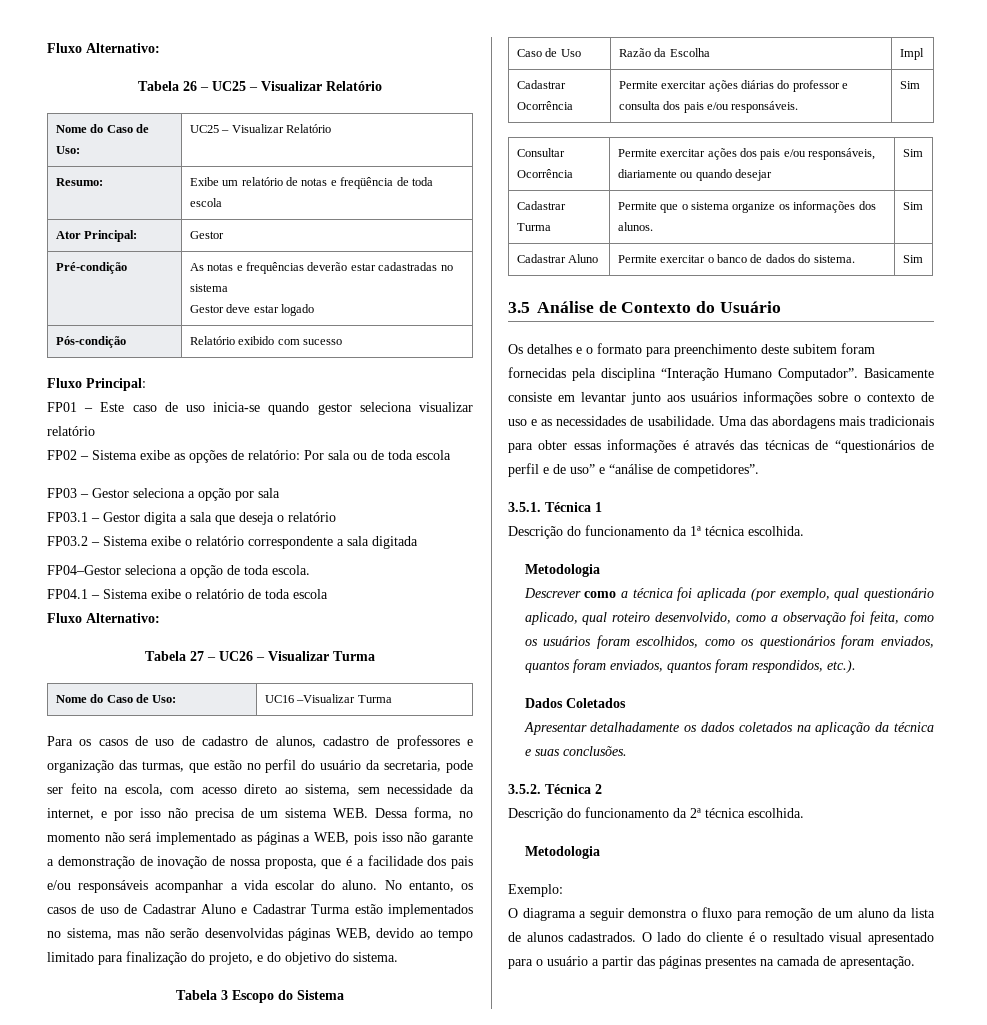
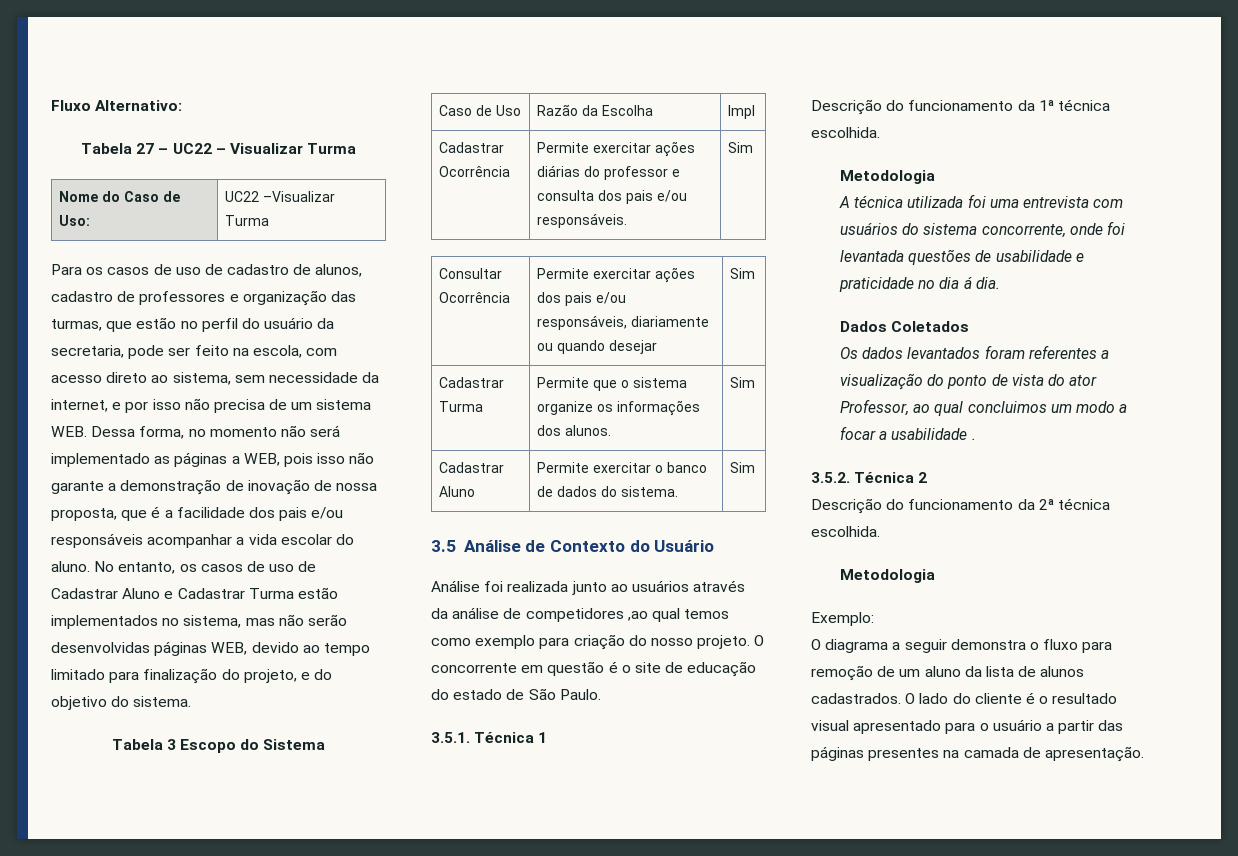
[47,43,160,53] [138,81,382,91] [55,124,150,133] [55,146,80,154] [189,124,332,133] [55,178,103,186] [189,177,433,189] [189,198,222,207] [55,230,138,242] [189,231,224,239] [55,262,127,274] [189,262,453,274] [189,284,228,292] [189,304,315,316] [55,336,126,348] [189,336,343,345] [47,378,146,391] [47,402,473,415] [47,426,95,436] [47,450,451,463] [47,488,280,501] [47,512,336,525] [47,536,418,549] [47,565,310,578] [47,589,328,599] [47,613,160,623] Fluxo Alternativo: // Tabela 26 – UC25 – Visualizar Relatório // Nome do Caso de Uso: | UC25 – Visualizar Relatório // Resumo: | Exibe um relatório de notas e freqüência de toda escola // Ator Principal: | Gestor // Pré-condição | As notas e frequências deverão estar cadastradas no sistema // Gestor deve estar logado // Pós-condição | Relatório exibido com sucesso // Fluxo Principal: // FP01 – Este caso de uso inicia-se quando gestor seleciona visualizar relatório // FP02 – Sistema exibe as opções de relatório: Por sala ou de toda escola // FP03 – Gestor seleciona a opção por sala // FP03.1 – Gestor digita a sala que deseja o relatório // FP03.2 – Sistema exibe o relatório correspondente a sala digitada // FP04–Gestor seleciona a opção de toda escola. // FP04.1 – Sistema exibe o relatório de toda escola // Fluxo Alternativo: -> [51,100,183,111] Fluxo Alternativo:
[219,651,253,661] UC26 -> [172,143,212,154] UC22
[264,695,294,703] UC16 -> [225,191,260,202] UC22
[508,343,875,357] [508,367,934,381] [508,391,934,405] [508,416,934,429] [508,439,934,453] [508,463,759,477] Os detalhes e o formato para preenchimento deste subitem foram fornecidas pela disciplina “Interação Humano Computador”. Basicamente consiste em levantar junto aos usuários informações sobre o contexto de uso e as necessidades de usabilidade. Uma das abordagens mais tradicionais para obter essas informações é através das técnicas de “questionários de perfil e de uso” e “análise de competidores”. -> [431,580,746,595] [431,607,730,622] [431,634,765,650] [431,661,757,677] [431,688,601,700] Análise foi realizada junto ao usuários através da análise de competidores ,ao qual temos como exemplo para criação do nosso projeto. O concorrente em questão é o site de educação do estado de São Paulo.
[523,587,934,601] [524,611,934,625] [524,635,934,649] [524,659,856,673] [524,698,626,708] [523,722,935,735] [524,746,627,756] Descrever como a técnica foi aplicada (por exemplo, qual questionário aplicado, qual roteiro desenvolvido, como a observação foi feita, como os usuários foram escolhidos, como os questionários foram enviados, quantos foram enviados, quantos foram respondidos, etc.). // Dados Coletados // Apresentar detalhadamente os dados coletados na aplicação da técnica e suas conclusões. -> [839,194,1124,208] [840,221,1126,238] [840,249,1084,265] [839,276,1000,292] [840,321,970,332] [840,345,1110,359] [840,373,1098,390] [840,399,1128,416] [840,426,976,440] A técnica utilizada foi uma entrevista com usuários do sistema concorrente, onde foi levantada questões de usabilidade e praticidade no dia á dia. // Dados Coletados // Os dados levantados foram referentes a visualização do ponto de vista do ator Professor, ao qual concluimos um modo a focar a usabilidade .

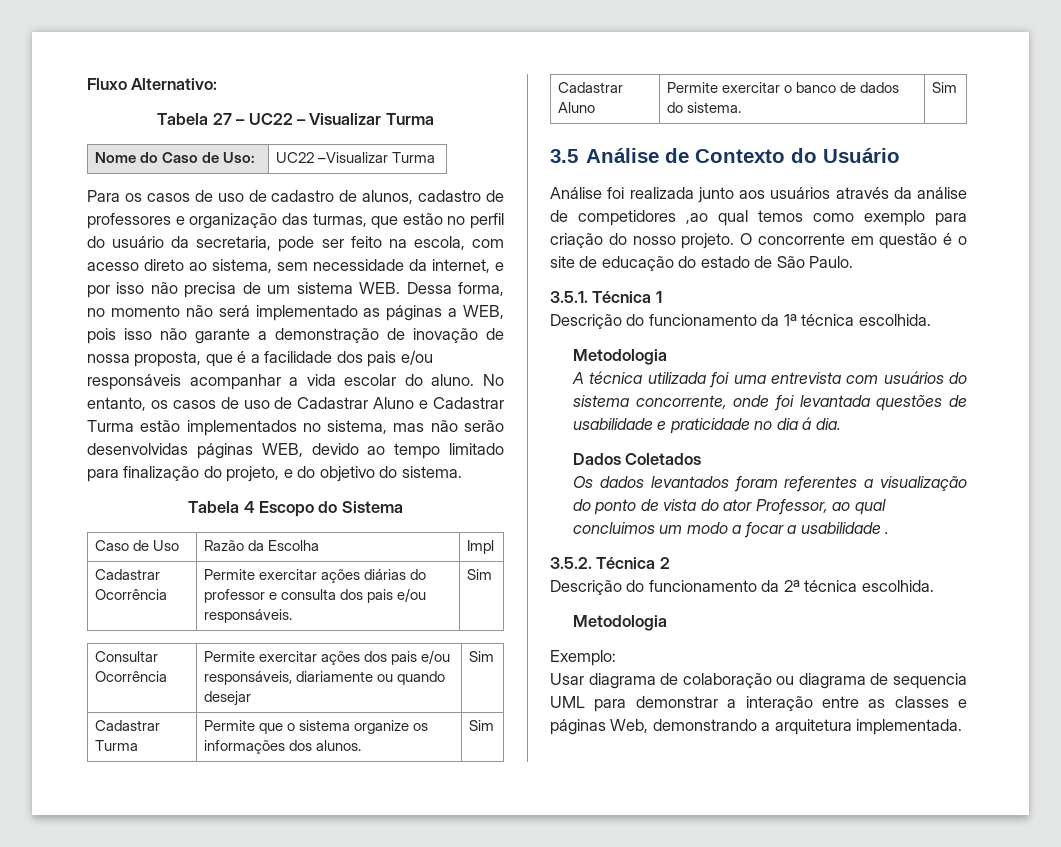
[166,739,176,750] 3 -> [243,501,255,513] 4
[610,584,628,592] ao -> [739,190,765,199] aos
[811,639,1113,653] [811,665,1085,681] [811,692,1118,704] [811,719,1124,734] [811,746,1144,762] O diagrama a seguir demonstra o fluxo para remoção de um aluno da lista de alunos cadastrados. O lado do cliente é o resultado visual apresentado para o usuário a partir das páginas presentes na camada de apresentação. -> [550,673,967,689] [550,696,967,712] [550,719,963,735] Usar diagrama de colaboração ou diagrama de sequencia UML para demonstrar a interação entre as classes e páginas Web, demonstrando a arquitetura implementada.

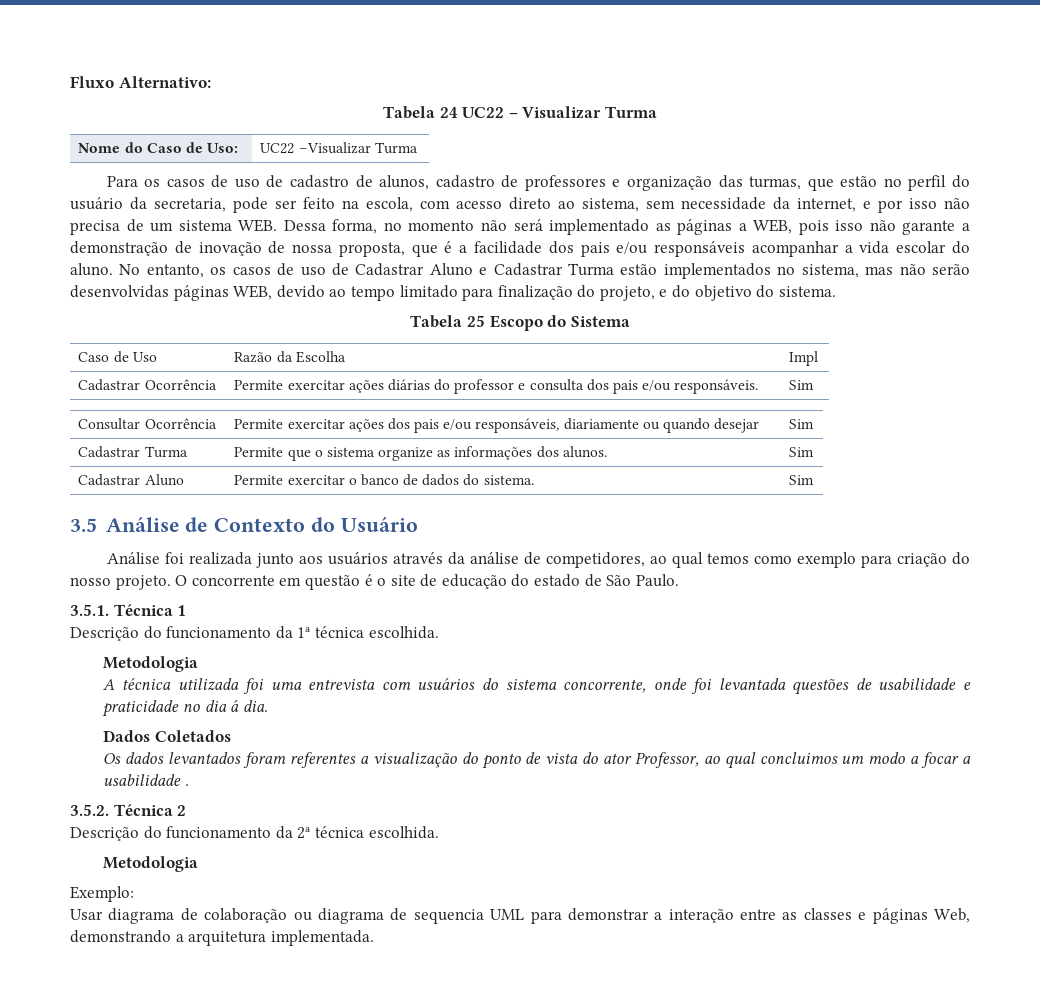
[212,113,246,125] 27 – -> [439,107,458,118] 24
[243,501,255,513] 4 -> [466,315,485,327] 25
[413,723,429,731] os -> [437,450,451,457] as
[578,210,708,226] competidores ,ao -> [545,552,667,568] competidores, ao

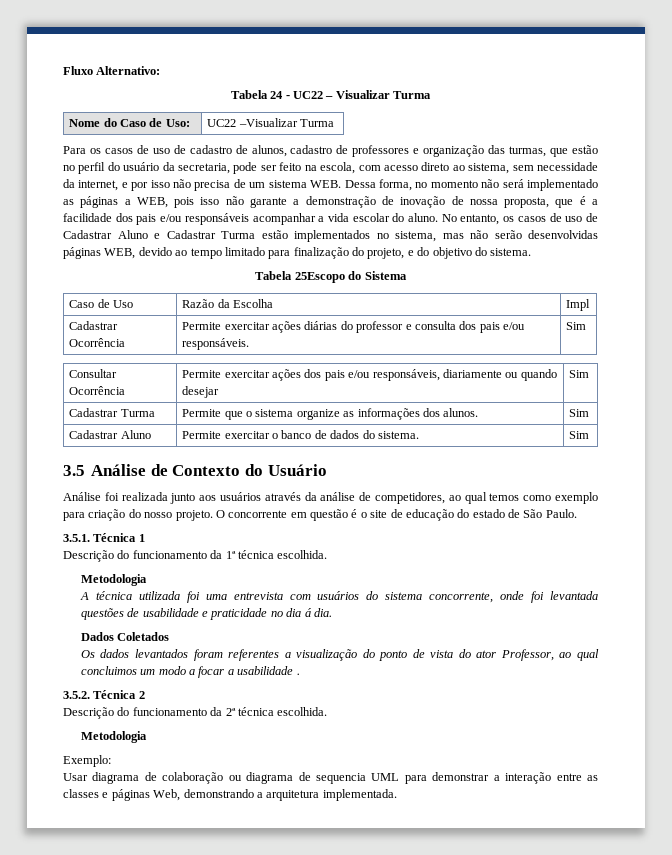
(458, 112) none -> [285,95,290,99] -
[466,315,543,331] 25 Escopo -> [294,272,345,283] 25Escopo

